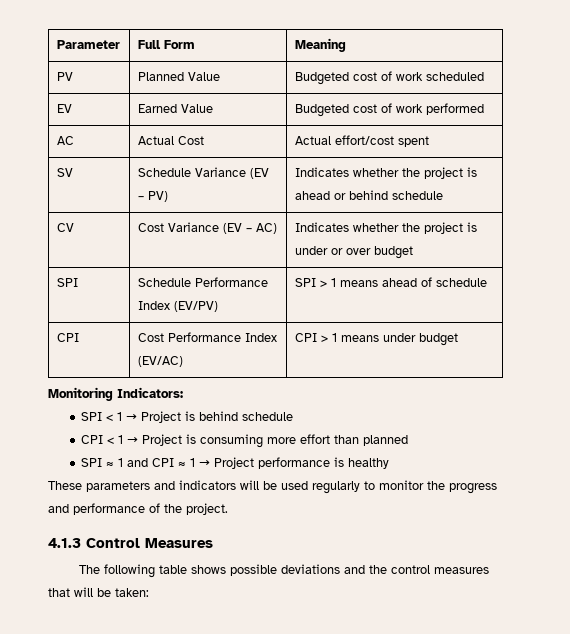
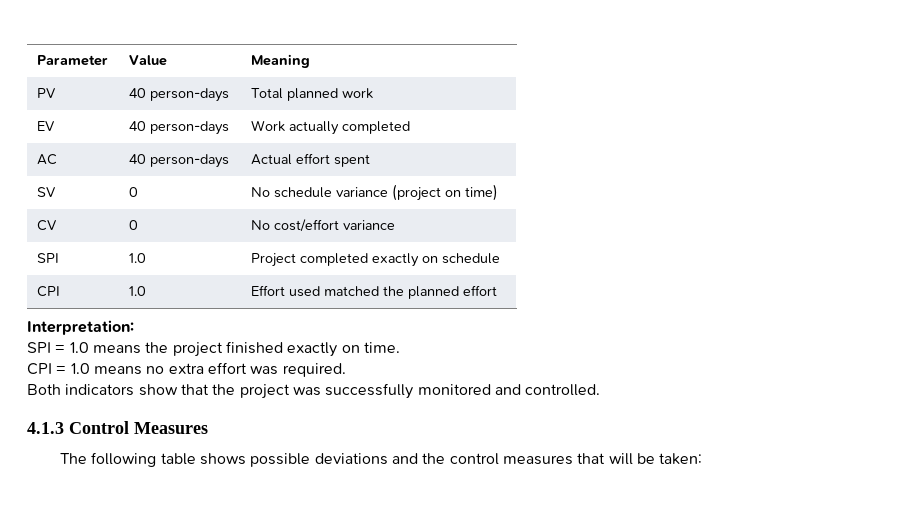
[137,40,195,49] Full Form -> [129,55,168,66] Value
[137,72,220,81] [294,71,484,85] Planned Value | Budgeted cost of work scheduled -> [129,88,230,102] [251,88,374,101] 40 person-days | Total planned work
[137,104,213,113] [294,103,484,117] Earned Value | Budgeted cost of work performed -> [129,121,230,135] [251,120,411,135] 40 person-days | Work actually completed
[137,136,204,145] [294,135,394,145] Actual Cost | Actual effort/cost -> [129,154,230,168] [251,153,331,165] 40 person-days | Actual effort
[137,167,269,179] [137,191,168,202] [294,167,477,179] [294,190,443,200] [56,223,74,232] [137,222,277,234] [294,222,477,234] [294,246,413,259] [56,278,78,287] [137,277,268,287] [137,301,218,312] [294,277,487,287] [56,333,79,342] [137,332,277,342] [137,356,183,367] [294,333,458,346] [48,387,183,401] [81,411,294,423] [81,434,409,448] [81,457,390,469] [48,480,497,494] [48,503,228,515] Schedule Variance (EV – PV) | Indicates whether the project is ahead or behind schedule // CV | Cost Variance (EV – AC) | Indicates whether the project is under or over budget // SPI | Schedule Performance Index (EV/PV) | SPI > 1 means ahead of schedule // CPI | Cost Performance Index (EV/AC) | CPI > 1 means under budget // Monitoring Indicators: // SPI < 1 → Project is behind schedule // CPI < 1 → Project is consuming more effort than planned // SPI ≈ 1 and CPI ≈ 1 → Project performance is healthy // These parameters and indicators will be used regularly to monitor the progress and performance of the project. -> [129,187,139,197] [251,184,499,201] [37,220,58,231] [129,220,139,230] [251,219,396,232] [37,253,60,263] [129,253,147,263] [251,253,501,267] [37,286,61,297] [129,286,147,296] [251,285,498,299] [27,320,134,335] [27,341,400,357] [27,362,346,377] [27,383,601,399] 0 | No schedule variance (project on time) // CV | 0 | No cost/effort variance // SPI | 1.0 | Project completed exactly on schedule // CPI | 1.0 | Effort used matched the planned effort // Interpretation: // SPI = 1.0 means the project finished exactly on time. // CPI = 1.0 means no extra effort was required. // Both indicators show that the project was successfully monitored and controlled.

